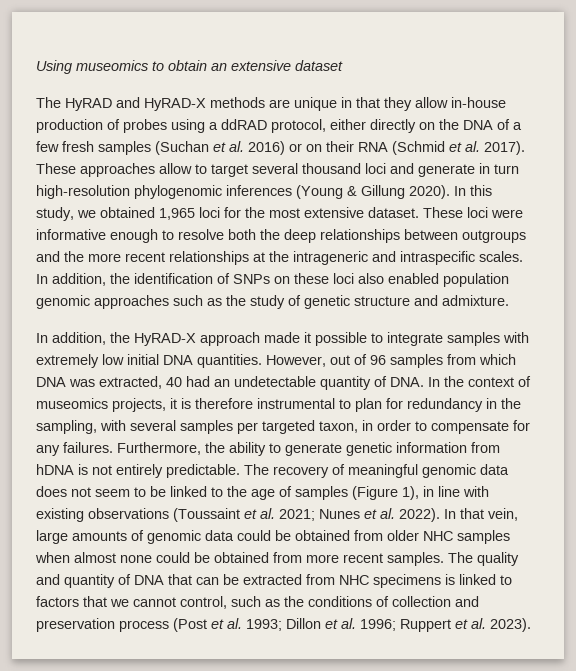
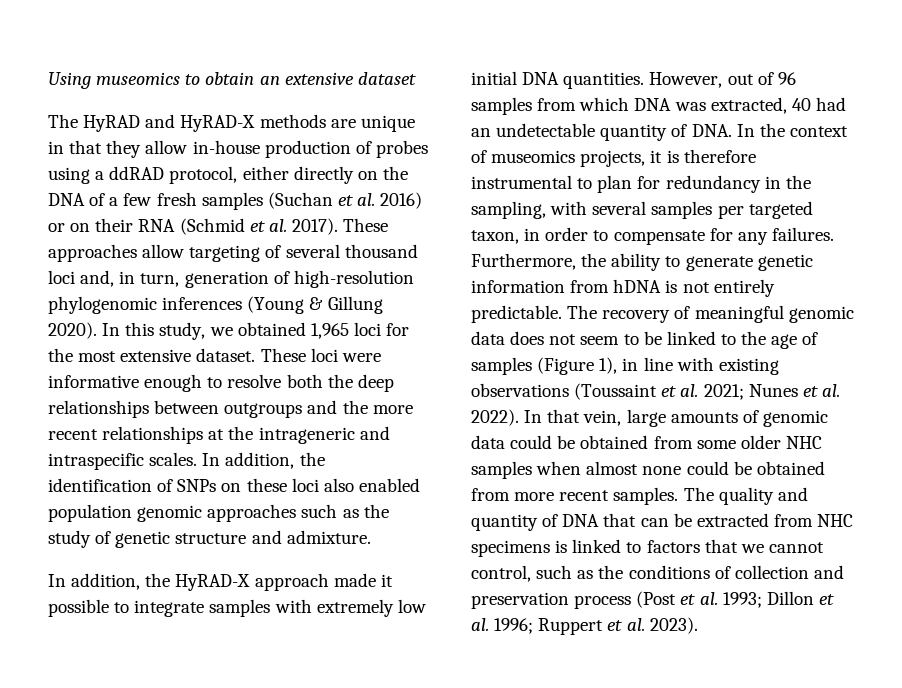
[195,164,248,177] to target -> [189,245,282,262] targeting of
[390,163,519,177] and generate in turn -> [80,270,290,288] and, in turn, generation of
(383, 535) none -> [696,440,736,449] some

